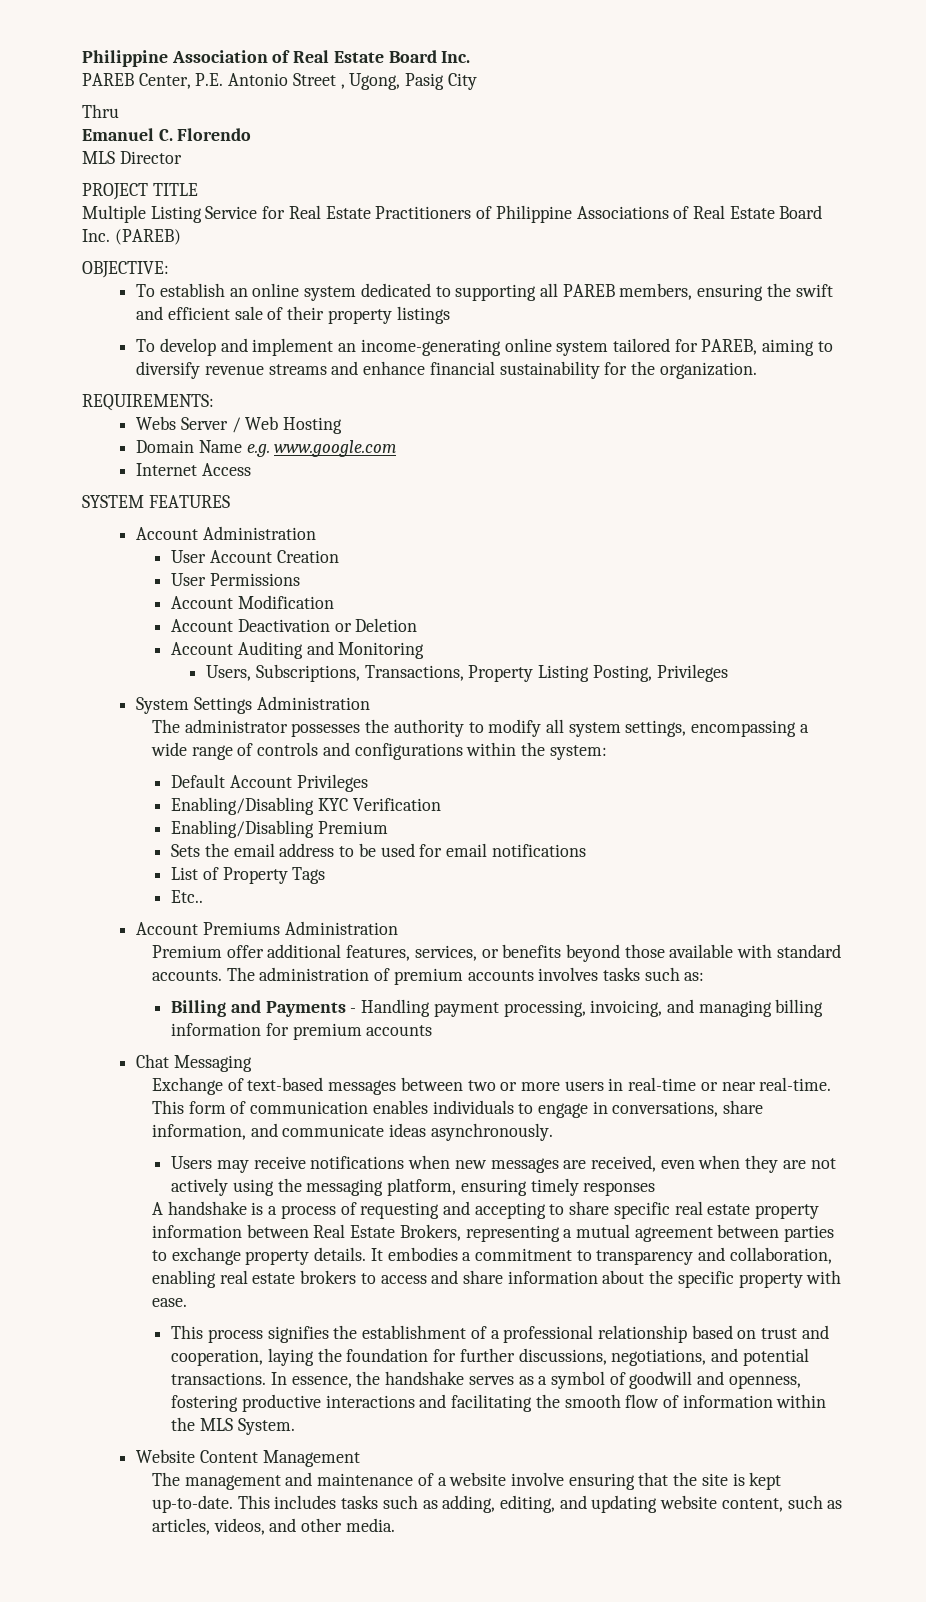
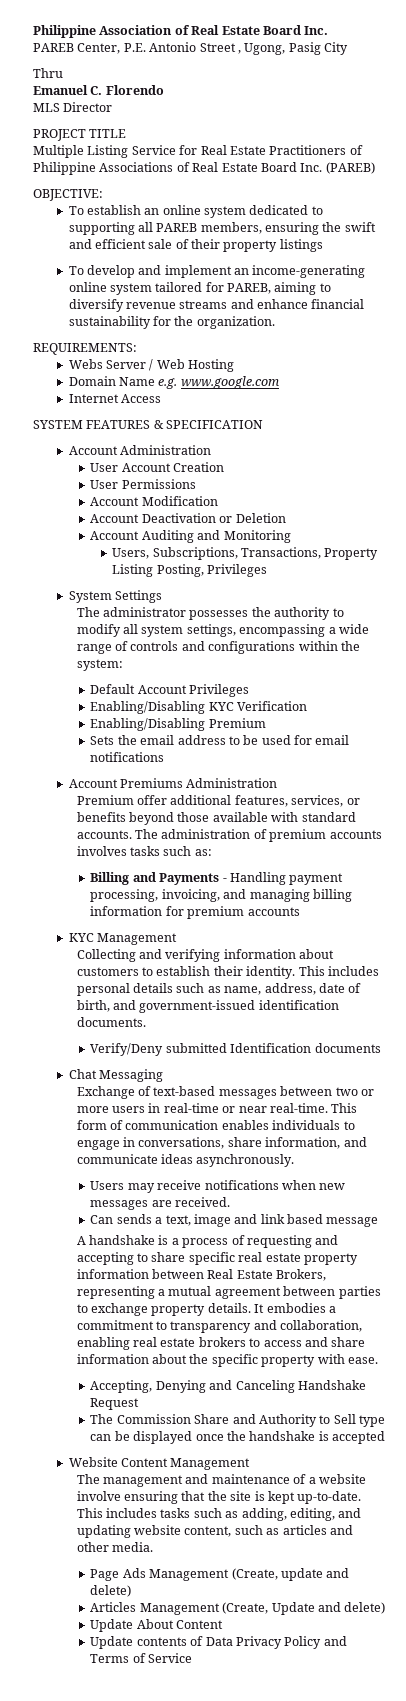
(230, 501) none -> [153,420,264,429] & SPECIFICATION
[256,696,370,710] Administration -> (162, 596) none
[171,867,326,884] [171,890,204,903] // List of Property Tags // Etc.. -> (165, 757) none
(433, 1030) none -> [68,933,177,945] [76,949,335,962] [76,966,379,979] [76,983,362,996] [76,1000,339,1013] [76,1017,146,1027] [90,1043,381,1056] // KYC Management // Collecting and verifying information about customers to establish their identity. This includes personal details such as name, address, date of birth, and government-issued identification documents. // Verify/Deny submitted Identification documents
[591,1155,836,1173] [171,1178,656,1196] received, even when they are not actively using the messaging platform, ensuring timely responses -> [175,1197,231,1207] [90,1214,379,1227] received. // Can sends a text, image and link based message
[171,1325,829,1343] [171,1348,809,1366] [171,1371,801,1389] [171,1394,827,1412] [171,1417,295,1435] This process signifies the establishment of a professional relationship based on trust and cooperation, laying the foundation for further discussions, negotiations, and potential transactions. In essence, the handshake serves as a symbol of goodwill and openness, fostering productive interactions and facilitating the smooth flow of information within the MLS System. -> [90,1380,366,1393] [90,1398,140,1410] [90,1414,386,1427] [90,1431,386,1444] Accepting, Denying and Canceling Handshake Request // The Commission Share and Authority to Sell type can be displayed once the handshake is accepted
[151,1518,265,1535] articles, videos, -> [282,1525,327,1535] articles
(395, 1525) none -> [90,1568,350,1581] [90,1585,132,1597] [90,1602,386,1615] [90,1619,224,1632] [90,1636,347,1649] [90,1653,193,1663] // Page Ads Management (Create, update and delete) // Articles Management (Create, Update and delete) // Update About Content // Update contents of Data Privacy Policy and Terms of Service

